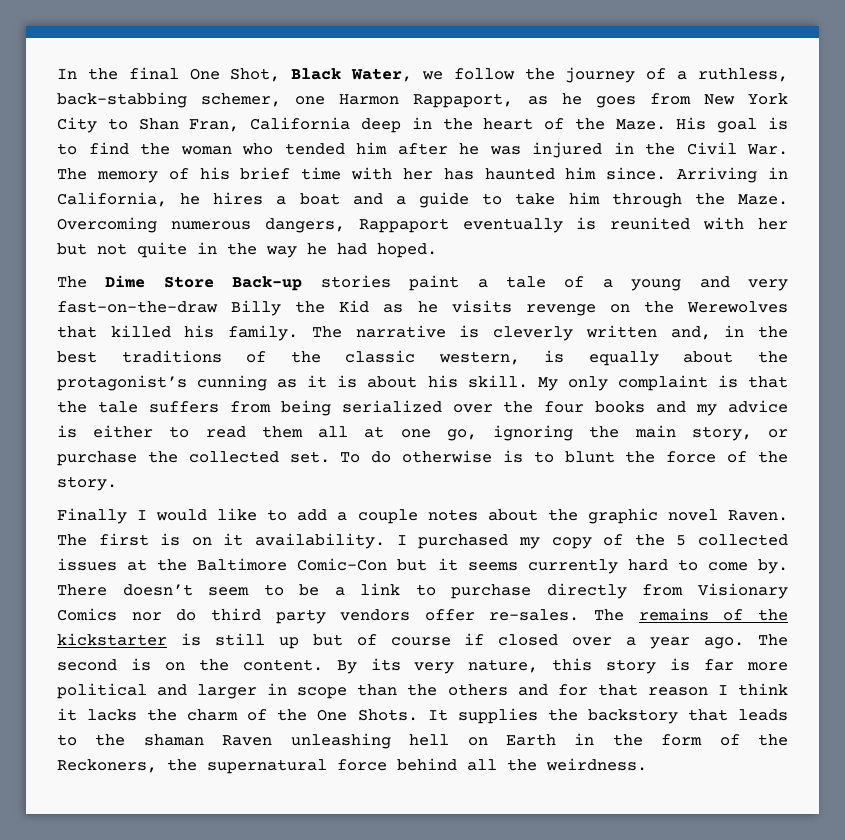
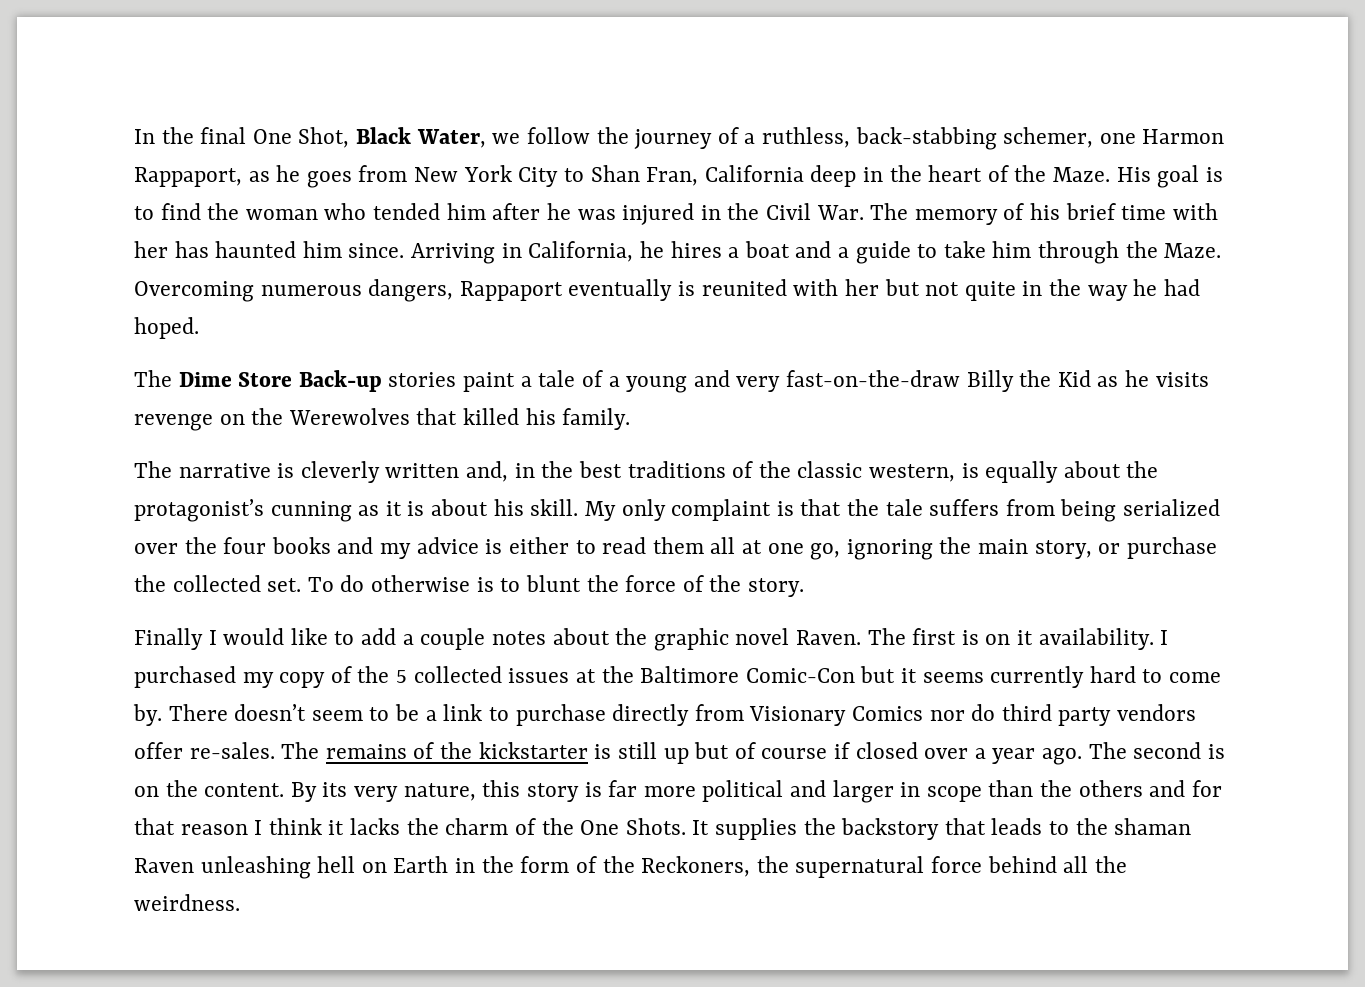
(299, 333) none -> (631, 419) //

